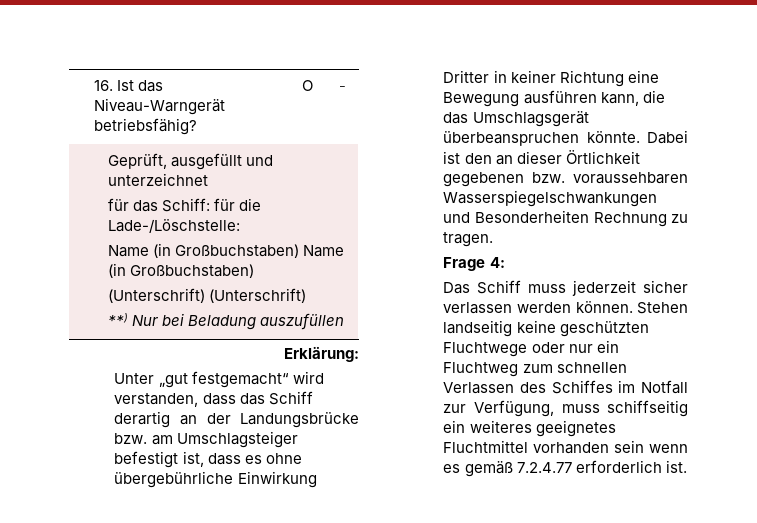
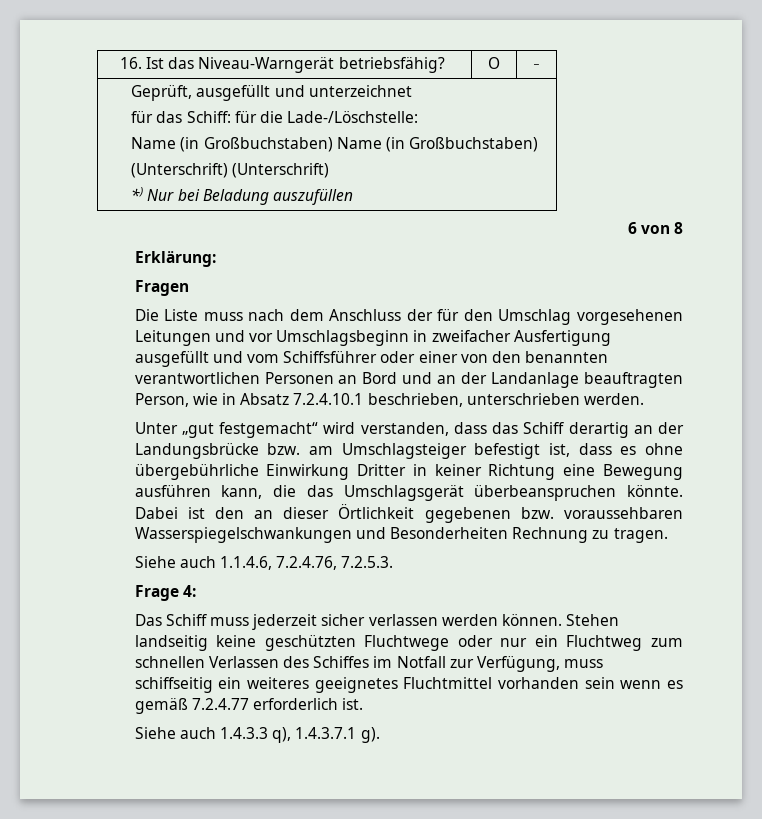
[107,313,128,326] **) -> [131,187,144,201] *)
[284,346,359,362] Erklärung: -> [627,222,683,234] [134,251,216,267] [134,280,189,296] [134,309,684,325] [134,330,611,346] [134,351,609,367] [134,372,683,388] [134,393,644,407] 6 von 8 // Erklärung: // Fragen // Die Liste muss nach dem Anschluss der für den Umschlag vorgesehenen Leitungen und vor Umschlagsbeginn in zweifacher Ausfertigung ausgefüllt und vom Schiffsführer oder einer von den benannten verantwortlichen Personen an Bord und an der Landanlage beauftragten Person, wie in Absatz 7.2.4.10.1 beschrieben, unterschrieben werden.
(494, 239) none -> [134,556,394,570] // Siehe auch 1.1.4.6, 7.2.4.76, 7.2.5.3.
(687, 466) none -> [134,727,380,743] // Siehe auch 1.4.3.3 q), 1.4.3.7.1 g).

